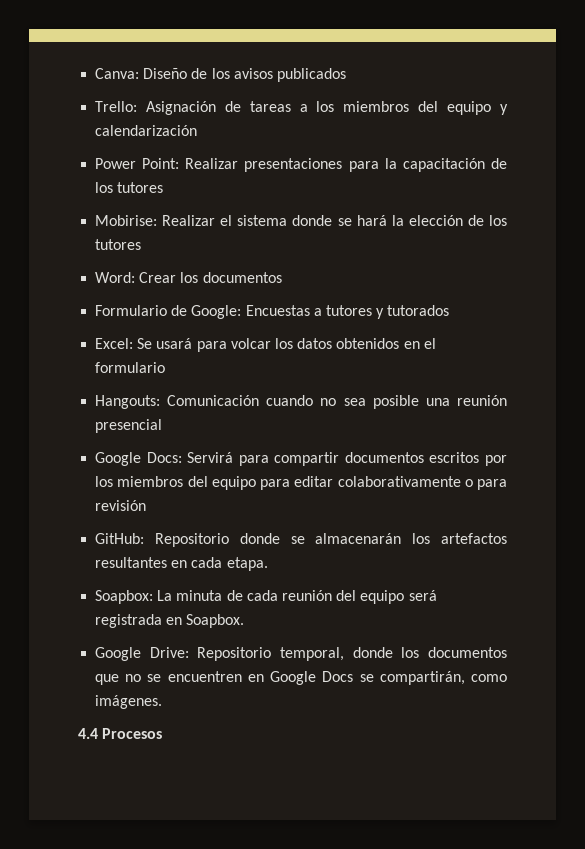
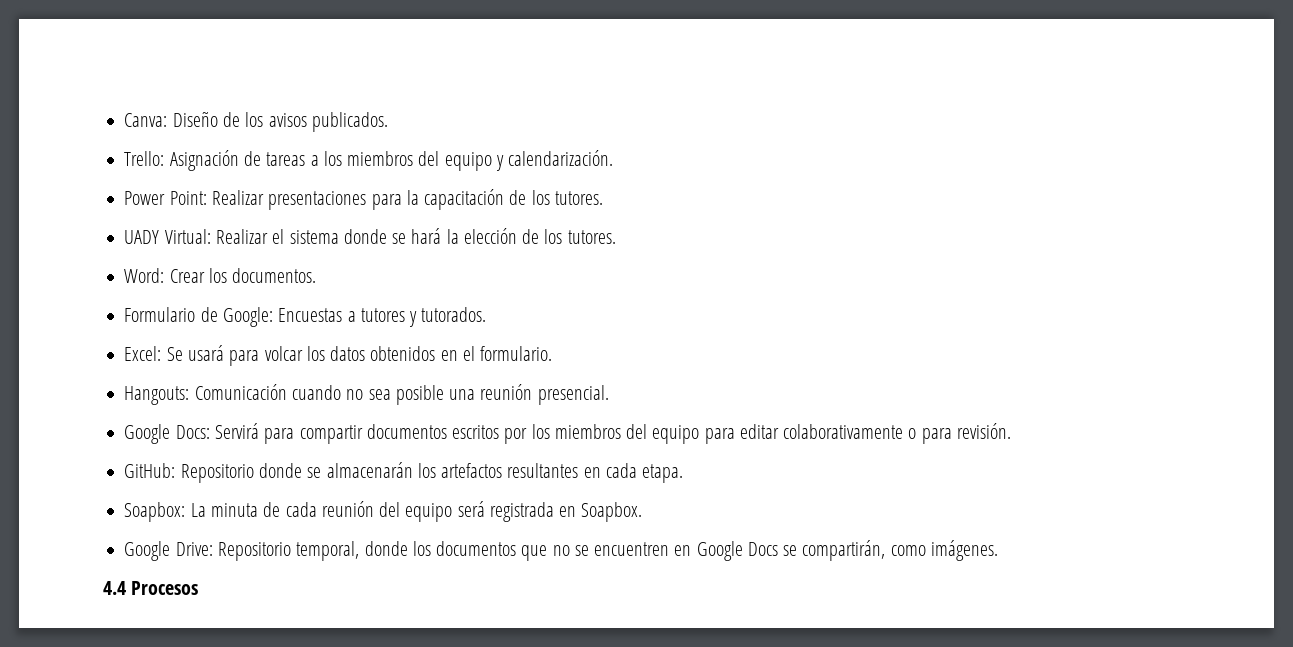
[276,68,346,82] publicados -> [311,112,388,132] publicados.
[95,125,198,136] calendarización -> [508,150,614,166] calendarización.
[117,182,164,193] [95,215,158,226] tutores // Mobirise: -> [554,191,603,205] [124,229,211,244] tutores. // UADY Virtual:
[95,239,142,250] tutores -> [567,230,616,244] tutores.
[202,272,282,283] documentos -> [232,268,317,283] documentos.
[387,305,450,316] tutorados -> [421,307,487,322] tutorados.
[95,362,166,373] formulario -> [480,346,553,361] formulario.
[95,419,163,433] presencial -> [537,385,609,405] presencial.
[95,500,147,511] revisión -> [956,423,1011,439] revisión.

